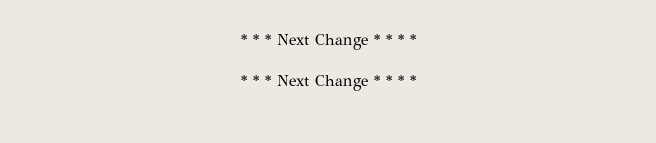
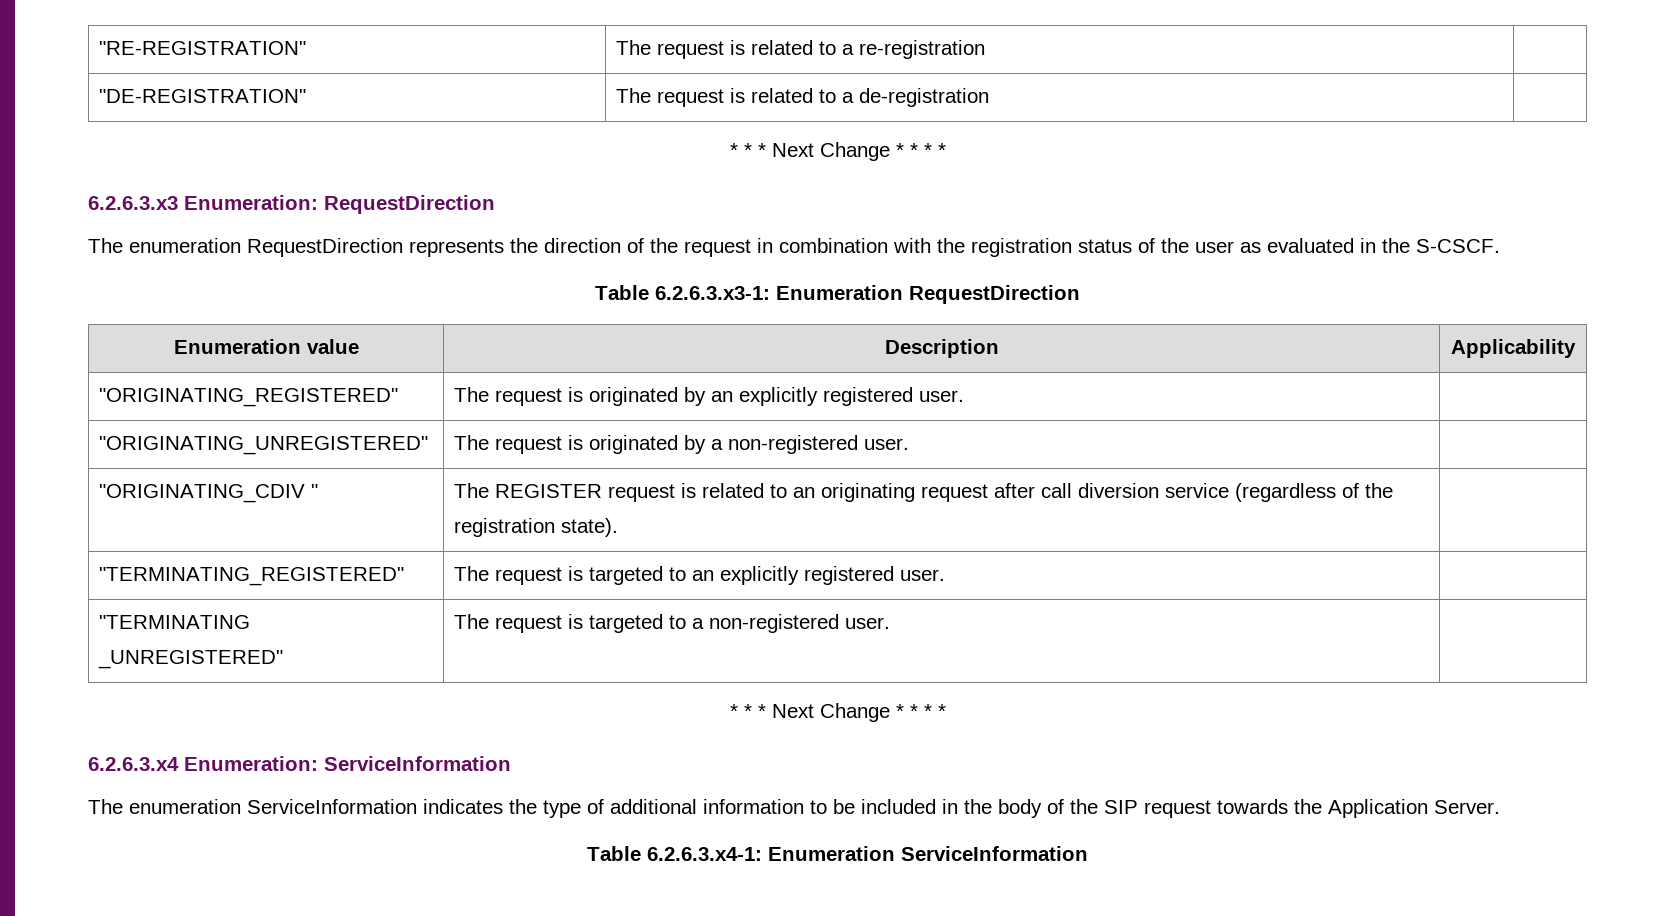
[240,34,416,50] [240,75,416,91] * * * Next Change * * * * // * * * Next Change * * * * -> [98,41,306,55] [615,40,985,59] [98,89,306,103] [615,88,989,107] [729,142,946,161] [88,195,495,214] [88,238,1500,257] [595,285,1080,304] [173,339,359,354] [884,339,999,358] [1451,339,1576,358] [98,388,398,407] [453,387,964,406] [98,436,428,455] [453,435,909,454] [98,484,318,503] [453,483,1393,502] [453,518,618,537] [98,567,404,586] [453,566,945,585] [98,615,250,629] [97,650,283,669] [453,614,890,633] [729,703,946,722] [88,756,511,771] [88,799,1500,818] [587,846,1088,861] "RE-REGISTRATION" | The request is related to a re-registration | // "DE-REGISTRATION" | The request is related to a de-registration | // * * * Next Change * * * * // 6.2.6.3.x3 Enumeration: RequestDirection // The enumeration RequestDirection represents the direction of the request in combination with the registration status of the user as evaluated in the S-CSCF. // Table 6.2.6.3.x3-1: Enumeration RequestDirection // Enumeration value | Description | Applicability // "ORIGINATING_REGISTERED" | The request is originated by an explicitly registered user. | // "ORIGINATING_UNREGISTERED" | The request is originated by a non-registered user. | // "ORIGINATING_CDIV " | The REGISTER request is related to an originating request after call diversion service (regardless of the registration state). | // "TERMINATING_REGISTERED" | The request is targeted to an explicitly registered user. | // "TERMINATING _UNREGISTERED" | The request is targeted to a non-registered user. | // * * * Next Change * * * * // 6.2.6.3.x4 Enumeration: ServiceInformation // The enumeration ServiceInformation indicates the type of additional information to be included in the body of the SIP request towards the Application Server. // Table 6.2.6.3.x4-1: Enumeration ServiceInformation

